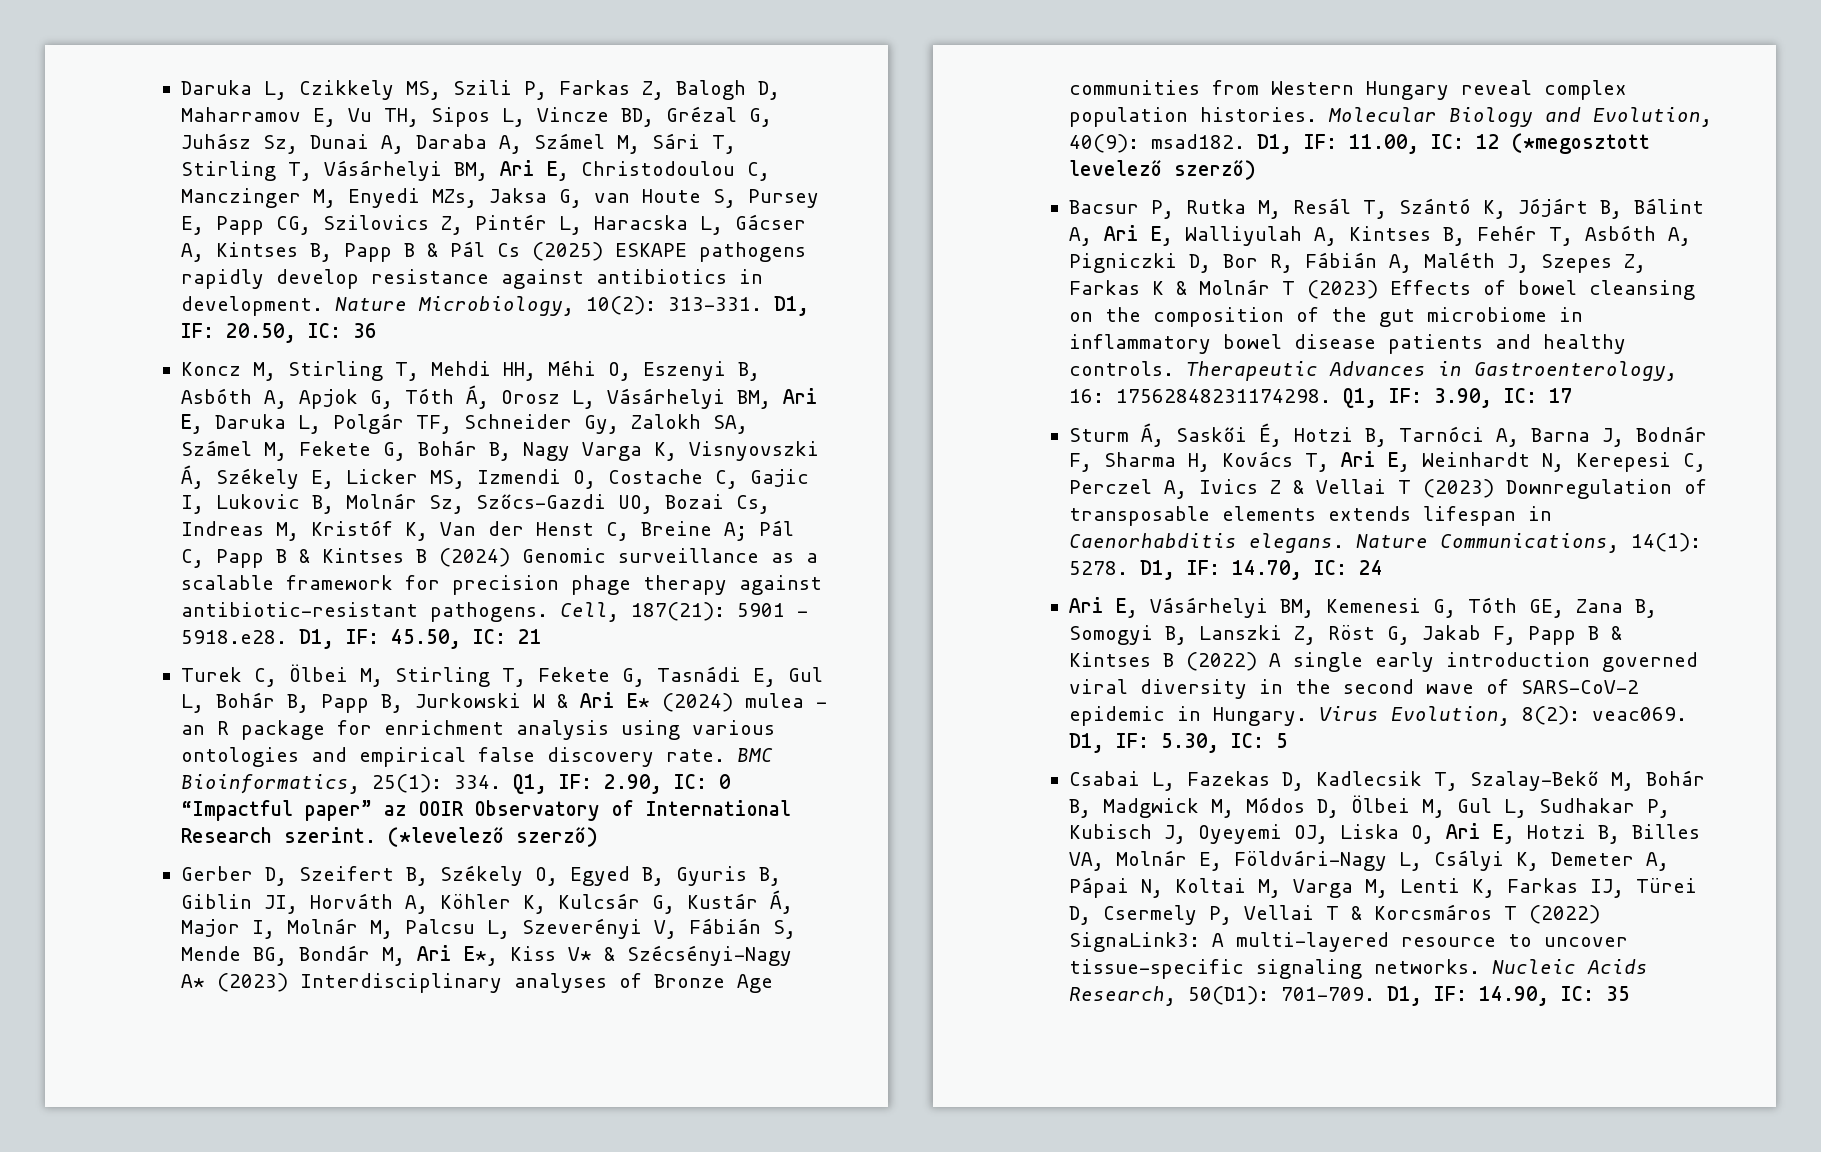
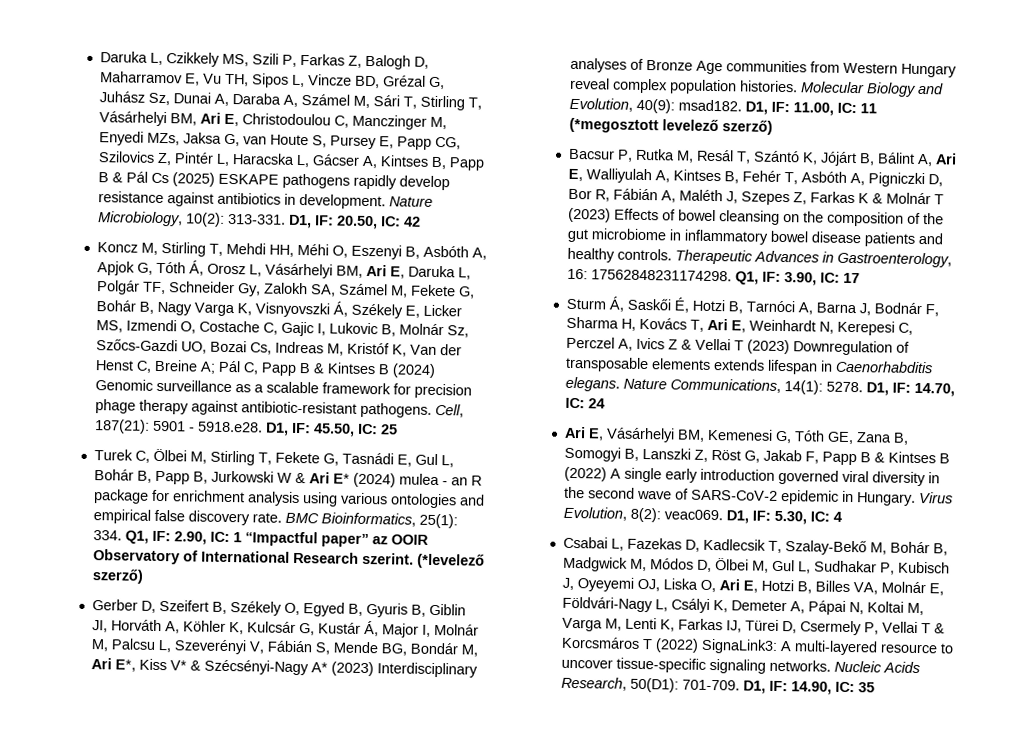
[352,323,377,338] 36 -> [403,216,421,227] 42
[517,629,542,644] 21 -> [380,424,398,435] 25
[718,774,731,789] 0 -> [232,532,242,543] 1
[1475,134,1500,149] 12 -> [859,103,877,114] 11
[1275,733,1288,748] 5 -> [832,511,842,522] 4

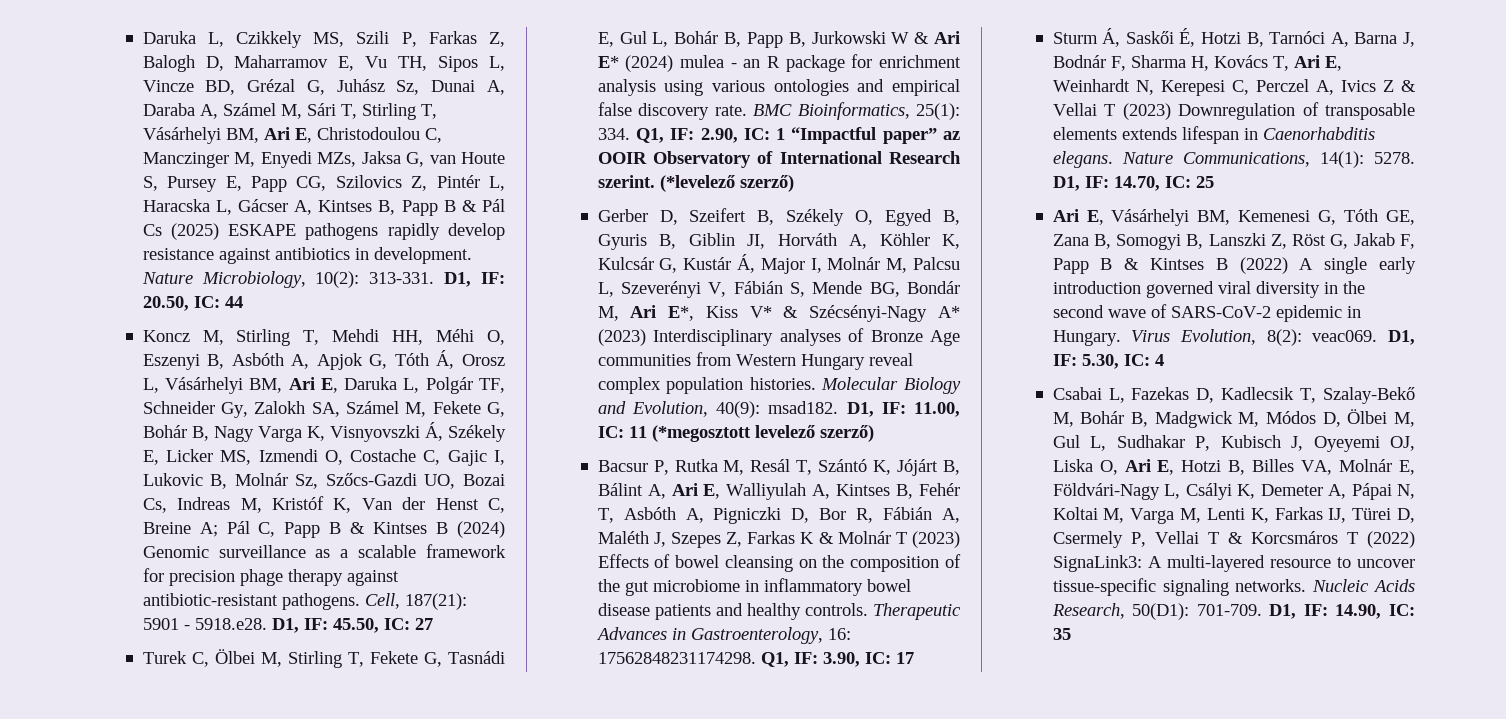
[403,216,421,227] 42 -> [224,296,243,308] 44
[380,424,398,435] 25 -> [414,618,433,630] 27
[587,398,605,409] 24 -> [1195,176,1214,188] 25

